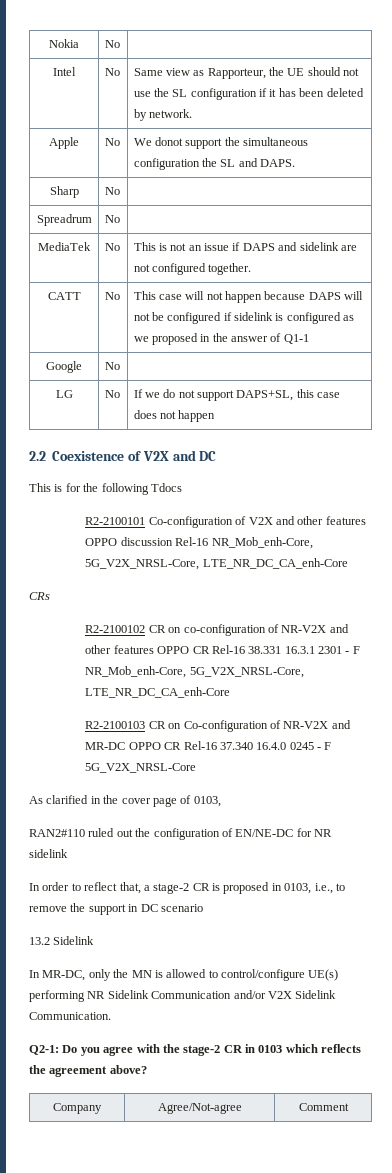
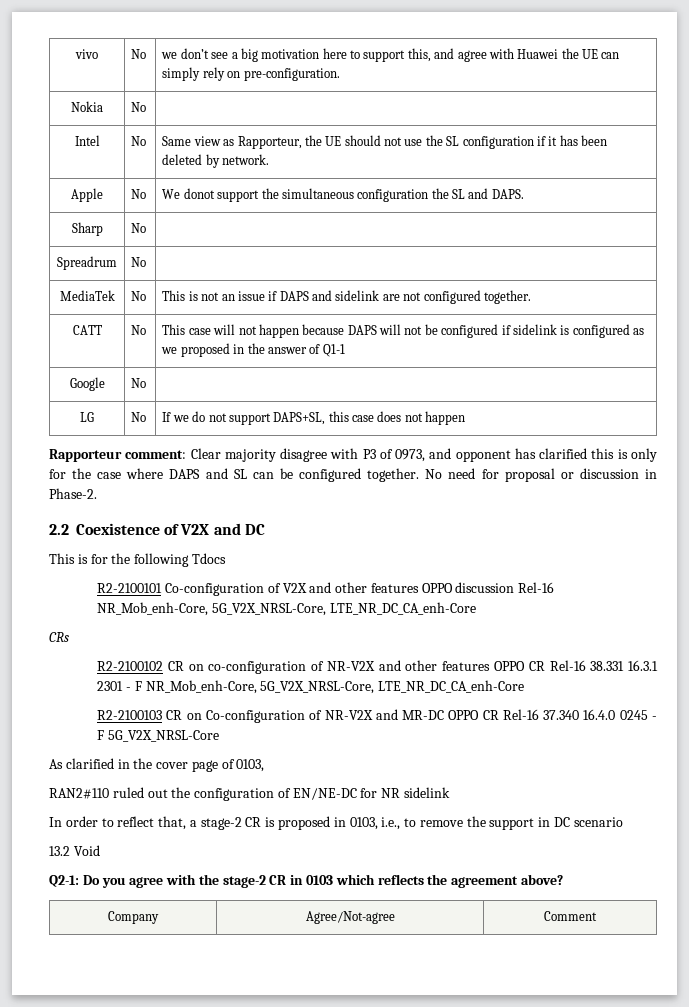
(49, 43) none -> [75,49,98,59] [131,49,147,59] [161,48,620,62] [162,67,340,81] vivo | No | we don’t see a big motivation here to support this, and agree with Huawei the UE can simply rely on pre-configuration. //
(216, 416) none -> [49,448,657,462] [49,468,658,482] [49,488,97,499] // Rapporteur comment: Clear majority disagree with P3 of 0973, and opponent has clarified this is only for the case where DAPS and SL can be configured together. No need for proposal or discussion in Phase-2.
[53,936,95,945] [29,969,339,981] [29,990,337,1002] [29,1012,111,1020] Sidelink // In MR-DC, only the MN is allowed to control/configure UE(s) performing NR Sidelink Communication and/or V2X Sidelink Communication. -> [73,845,100,856] Void

